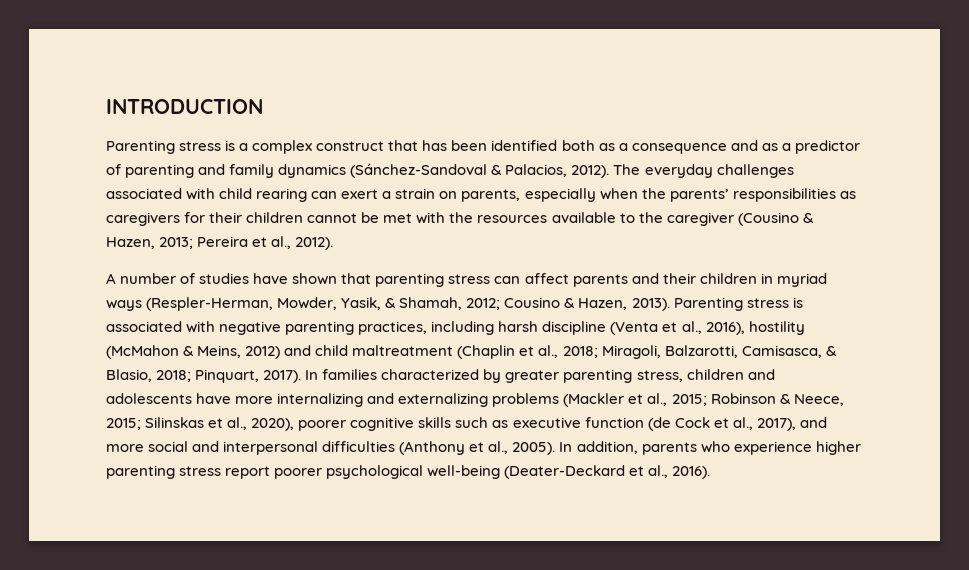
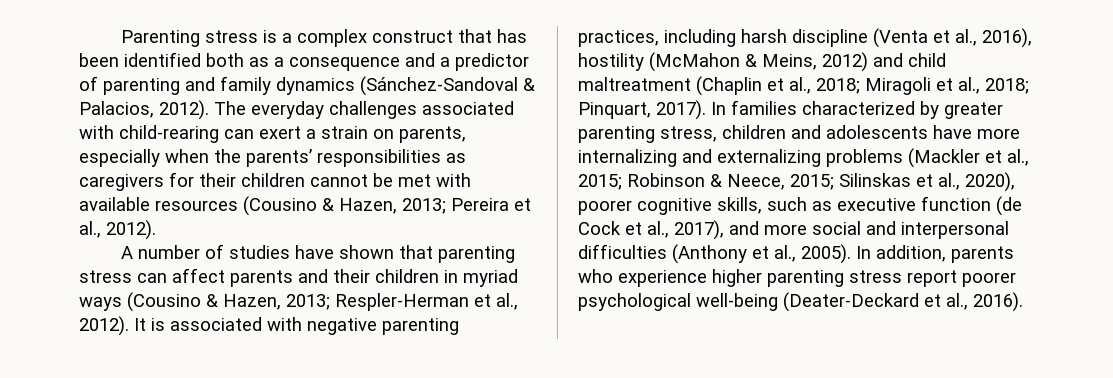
[106,99,263,114] INTRODUCTION // -> (121, 38) none
[761,143,778,151] as -> (435, 60) none
[219,188,308,202] child rearing -> [119,125,219,143] child-rearing
[449,212,734,226] the resources available to the caregiver -> [79,197,238,211] available resources
[146,297,789,311] (Respler-Herman, Mowder, Yasik, & Shamah, 2012; Cousino & Hazen, 2013). Parenting stress -> [127,292,518,312] [79,316,146,336] (Cousino & Hazen, 2013; Respler-Herman et al., 2012). It
[601,345,837,359] [106,369,152,382] Miragoli, Balzarotti, Camisasca, & Blasio, -> [865,77,980,95] Miragoli et al.,
[418,417,452,428] skills -> [717,197,762,214] skills,

